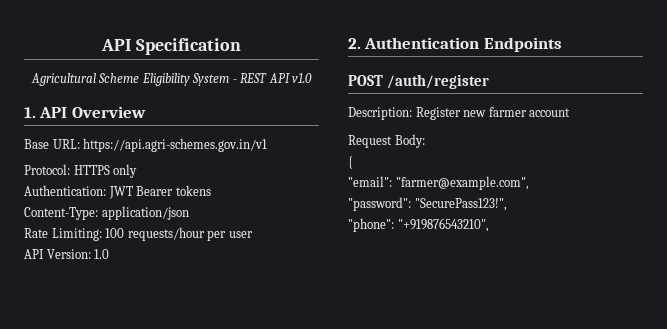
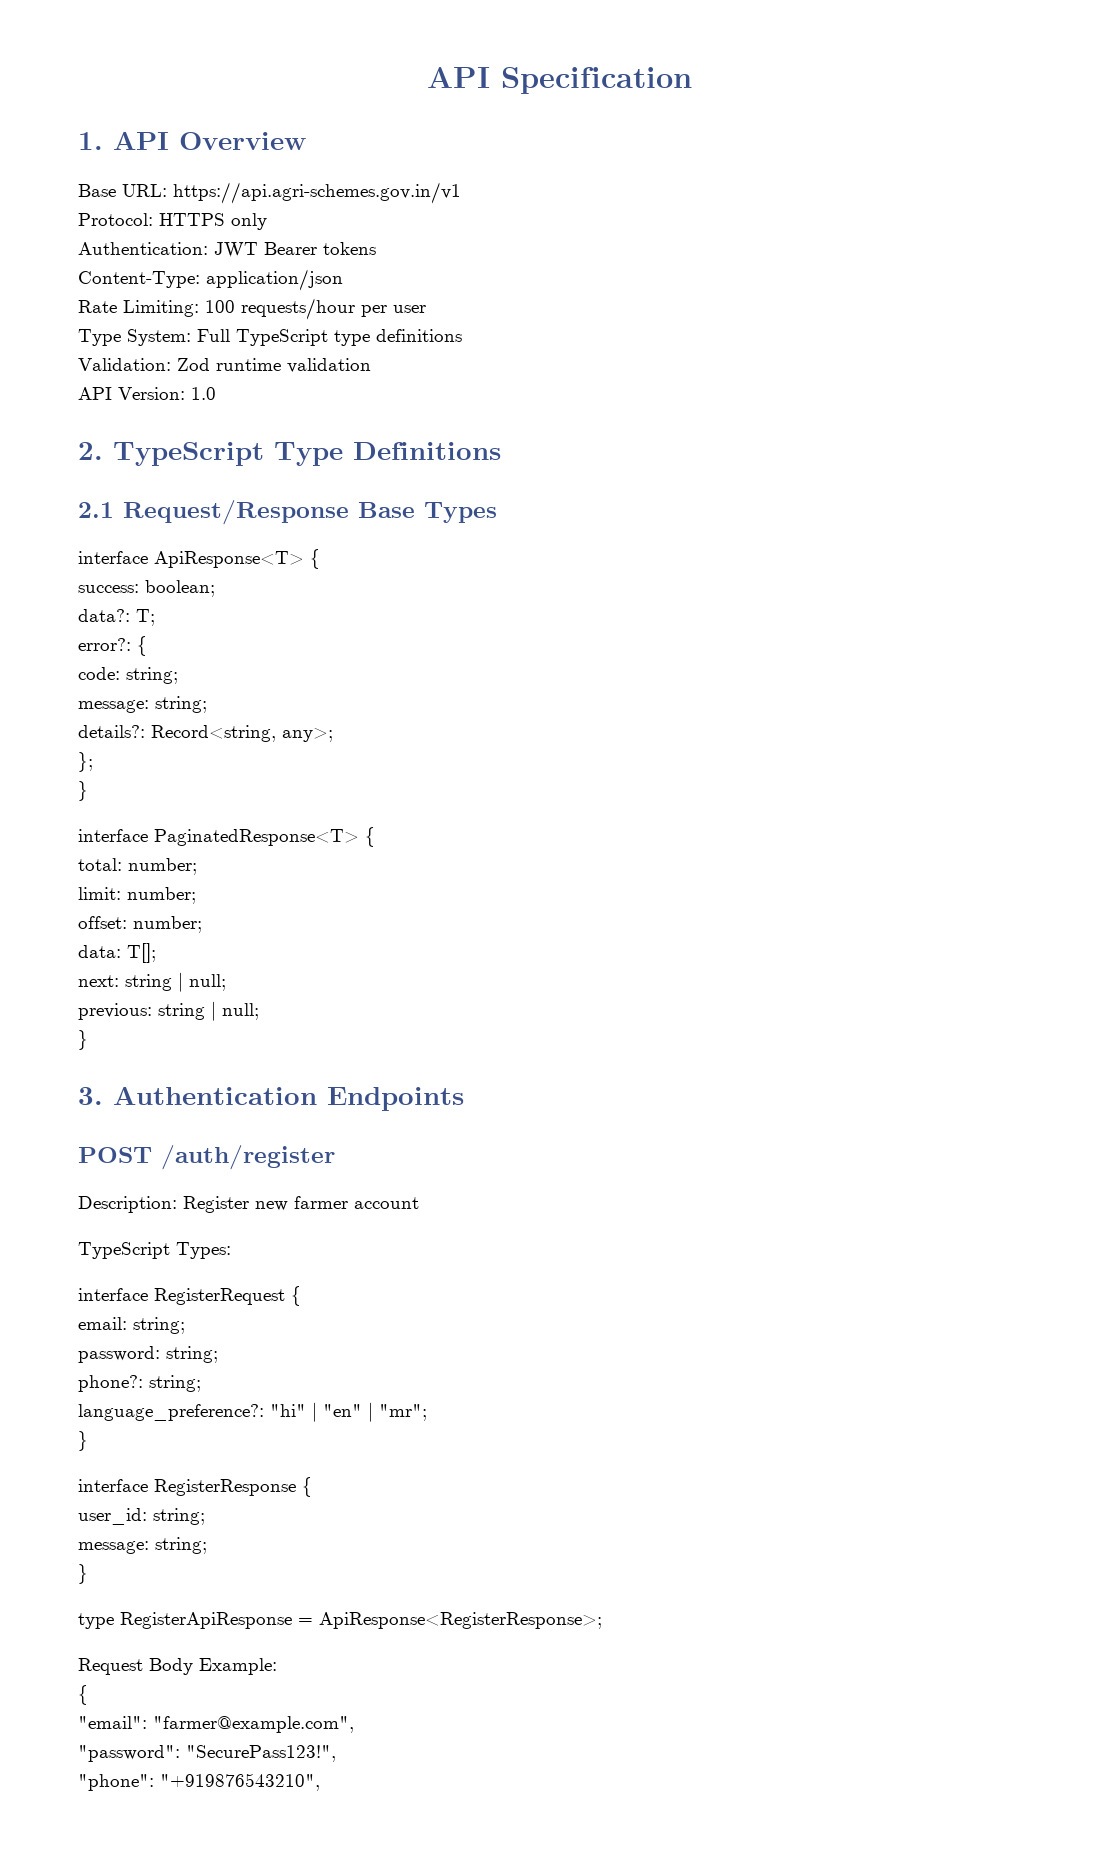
[30,73,313,86] // Agricultural Scheme Eligibility System - REST API v1.0 -> (692, 80) none
[24,249,110,259] [348,38,361,49] API Version: 1.0 // 2. -> [78,329,462,346] [78,358,371,373] [78,387,216,400] [78,442,501,466] [78,500,497,525] [78,549,320,569] [78,580,215,597] [78,609,155,626] [78,636,147,656] [78,667,178,684] [78,696,207,713] [78,725,333,742] [78,752,93,772] [78,781,88,801] [78,827,375,847] [78,858,197,875] [78,887,196,904] [78,916,202,933] [78,943,156,963] [78,972,226,992] [78,1001,259,1021] [78,1030,88,1050] [78,1087,103,1105] Type System: Full TypeScript type definitions // Validation: Zod runtime validation // API Version: 1.0 // 2. TypeScript Type Definitions // 2.1 Request/Response Base Types // interface ApiResponse<T> { // success: boolean; // data?: T; // error?: { // code: string; // message: string; // details?: Record<string, any>; // }; // } // interface PaginatedResponse<T> { // total: number; // limit: number; // offset: number; // data: T[]; // next: string | null; // previous: string | null; // } // 3.
(571, 112) none -> [78,1242,231,1259] [78,1286,301,1306] [78,1317,185,1334] [78,1346,218,1363] [78,1375,201,1392] [78,1402,427,1422] [78,1431,88,1451] [78,1477,312,1497] [78,1508,205,1525] [78,1537,207,1554] [78,1564,88,1584] [78,1612,602,1629] // TypeScript Types: // interface RegisterRequest { // email: string; // password: string; // phone?: string; // language_preference?: "hi" | "en" | "mr"; // } // interface RegisterResponse { // user_id: string; // message: string; // } // type RegisterApiResponse = ApiResponse<RegisterResponse>;
[394,134,425,148] Body: -> [149,1658,277,1675] Body Example:

